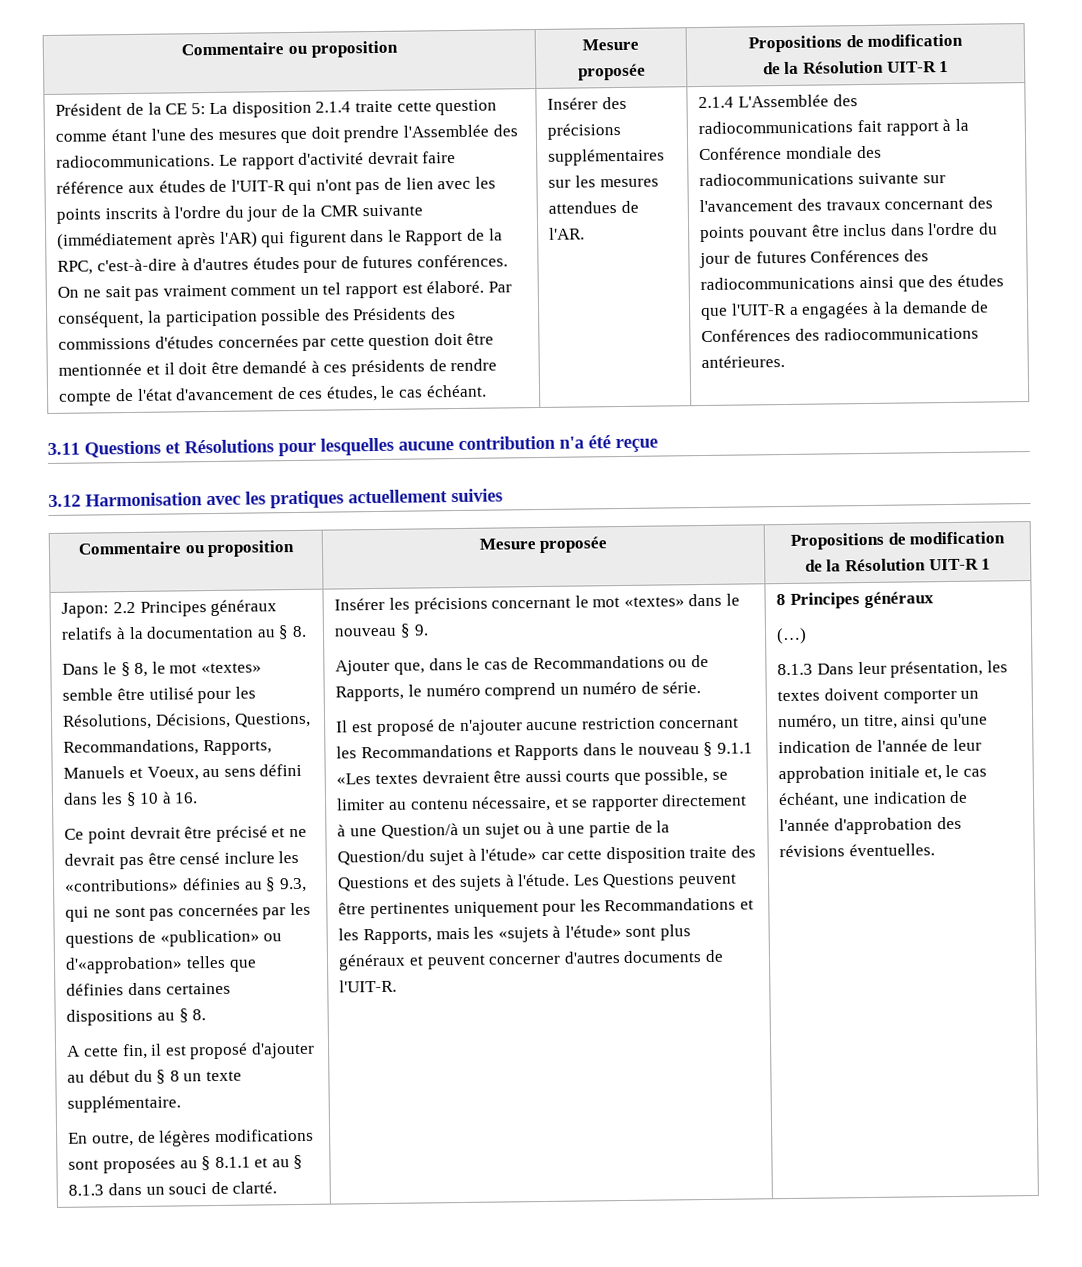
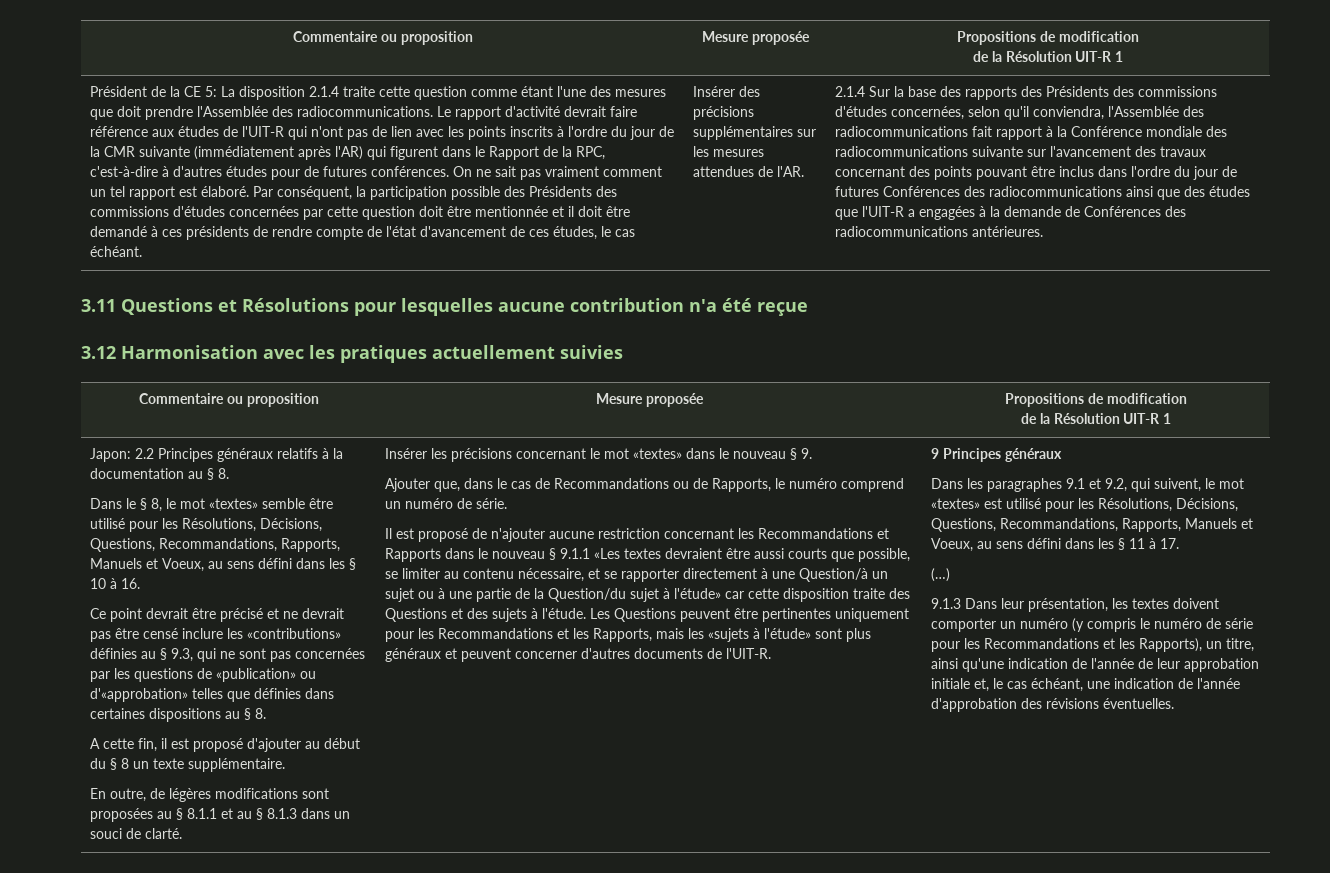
[737,94,829,108] L'Assemblée -> [868,86,1217,100] [834,106,1179,120] Sur la base des rapports des Présidents des commissions d'études concernées, selon qu'il conviendra, l'Assemblée
[776,591,934,609] 8 Principes généraux -> [930,448,1062,462] [930,478,1244,492] [930,498,1238,512] [930,518,1253,532] [930,538,1179,552] 9 Principes généraux // Dans les paragraphes 9.1 et 9.2, qui suivent, le mot «textes» est utilisé pour les Résolutions, Décisions, Questions, Recommandations, Rapports, Manuels et Voeux, au sens défini dans les § 11 à 17.
[777,663,814,676] 8.1.3 -> [930,598,961,609] 9.1.3
[778,714,838,731] numéro, -> [1019,618,1253,632] [930,638,1202,652] numéro (y compris le numéro de série pour les Recommandations et les Rapports),

